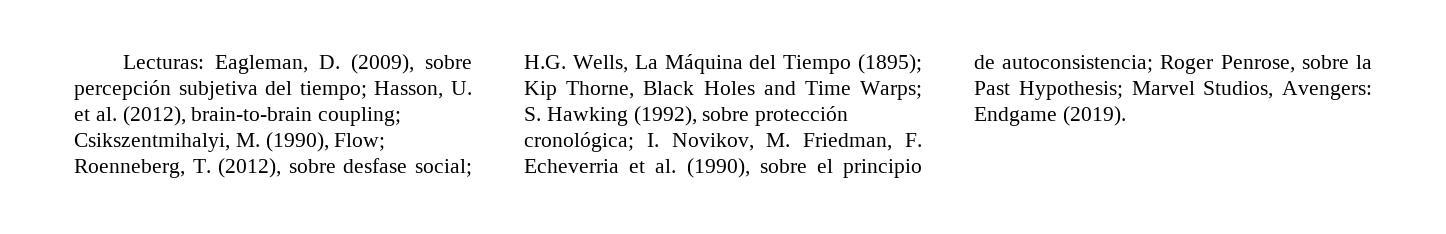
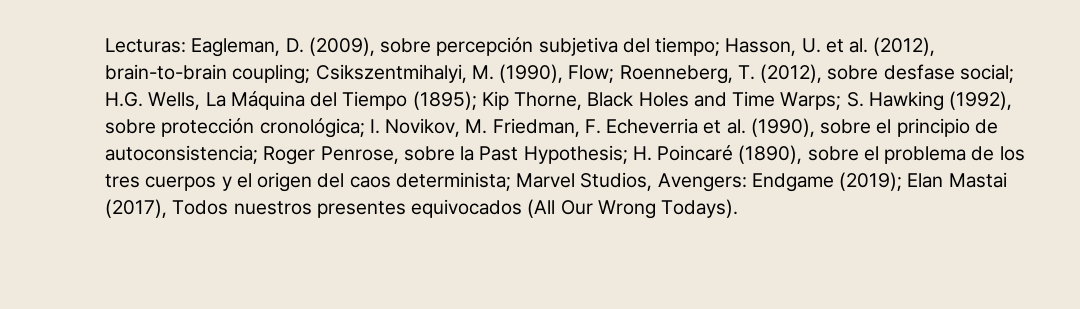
[1131,81,1372,100] [974,106,1126,126] Marvel Studios, Avengers: Endgame (2019). -> [632,145,1025,164] [105,172,1007,192] [105,199,739,219] H. Poincaré (1890), sobre el problema de los tres cuerpos y el origen del caos determinista; Marvel Studios, Avengers: Endgame (2019); Elan Mastai (2017), Todos nuestros presentes equivocados (All Our Wrong Todays).

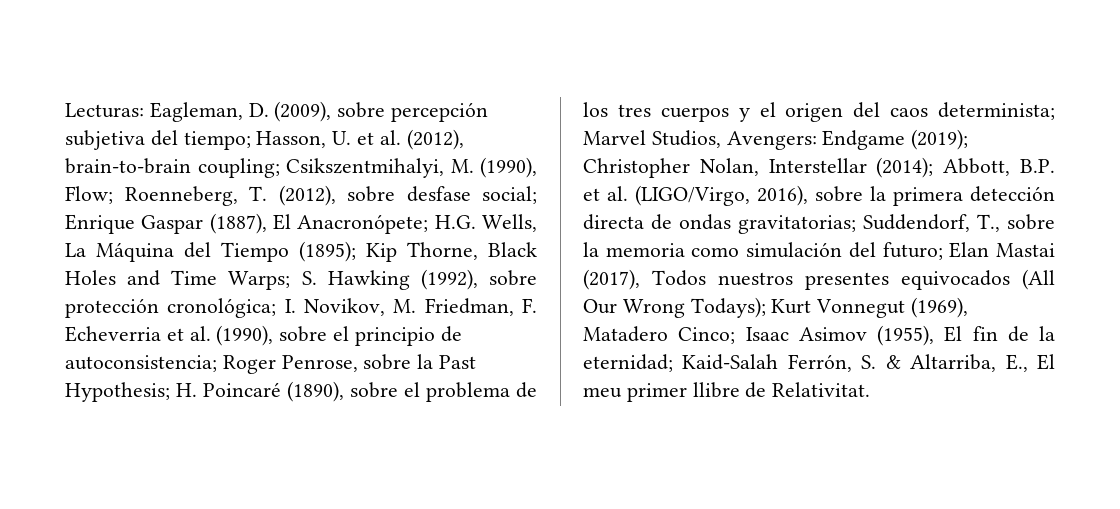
(1014, 73) none -> [65,213,429,234] Enrique Gaspar (1887), El Anacronópete;
(903, 181) none -> [583,157,1055,178] [583,185,1055,206] [583,214,1055,234] [583,242,943,260] Christopher Nolan, Interstellar (2014); Abbott, B.P. et al. (LIGO/Virgo, 2016), sobre la primera detección directa de ondas gravitatorias; Suddendorf, T., sobre la memoria como simulación del futuro;
[661,199,739,218] Todays). -> [690,297,969,318] [583,325,1055,346] [583,354,1055,372] [583,382,871,402] Todays); Kurt Vonnegut (1969), Matadero Cinco; Isaac Asimov (1955), El fin de la eternidad; Kaid-Salah Ferrón, S. & Altarriba, E., El meu primer llibre de Relativitat.

